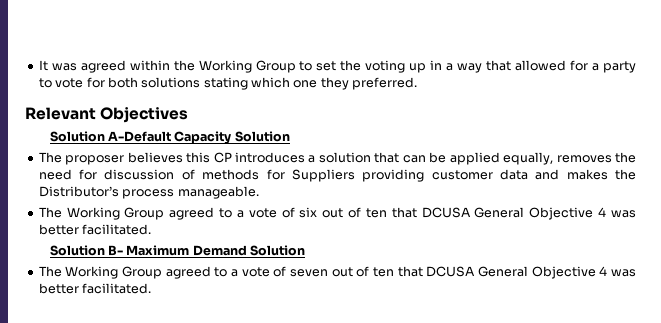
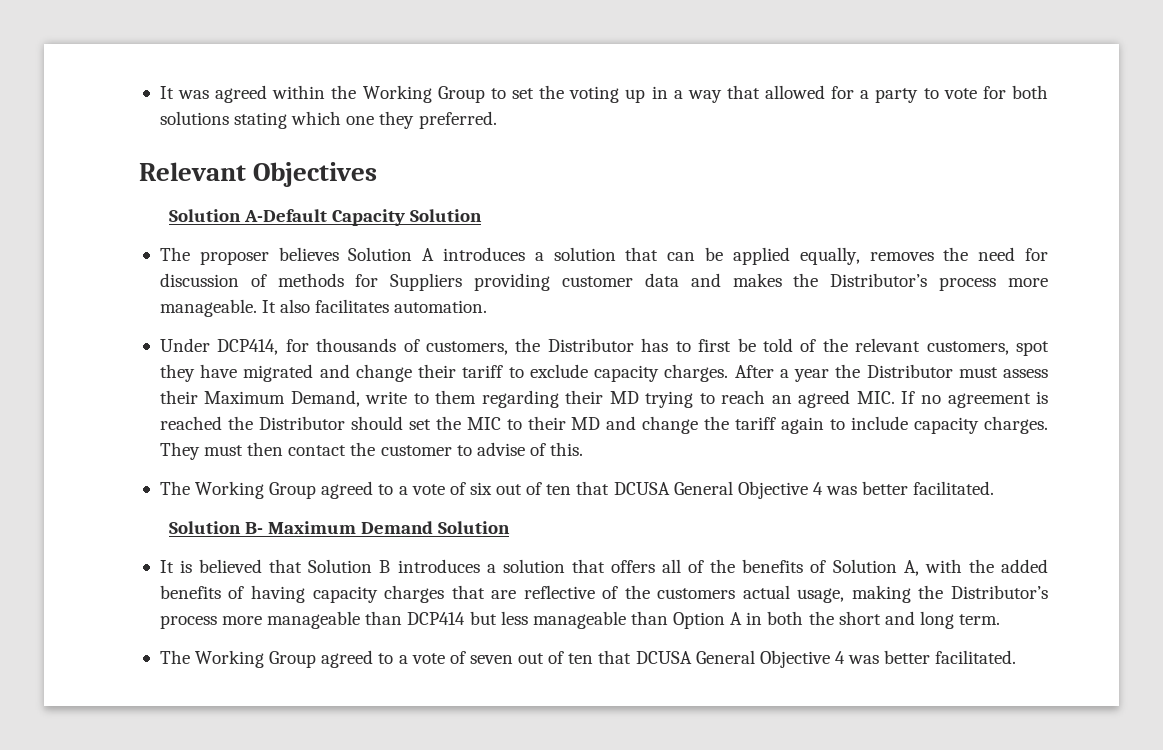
[186,152,232,163] this CP -> [348,247,435,261] Solution A
(175, 194) none -> [1007,278,1048,287] more
(259, 192) none -> [262,299,488,313] [159,338,1049,356] [159,364,1048,382] [159,390,1048,408] [159,416,1049,434] [159,442,584,460] It also facilitates automation. // Under DCP414, for thousands of customers, the Distributor has to first be told of the relevant customers, spot they have migrated and change their tariff to exclude capacity charges. After a year the Distributor must assess their Maximum Demand, write to them regarding their MD trying to reach an agreed MIC. If no agreement is reached the Distributor should set the MIC to their MD and change the tariff again to include capacity charges. They must then contact the customer to advise of this.
(306, 250) none -> [159,559,1049,576] [159,585,1048,603] [159,611,1001,629] // It is believed that Solution B introduces a solution that offers all of the benefits of Solution A, with the added benefits of having capacity charges that are reflective of the customers actual usage, making the Distributor’s process more manageable than DCP414 but less manageable than Option A in both the short and long term.

